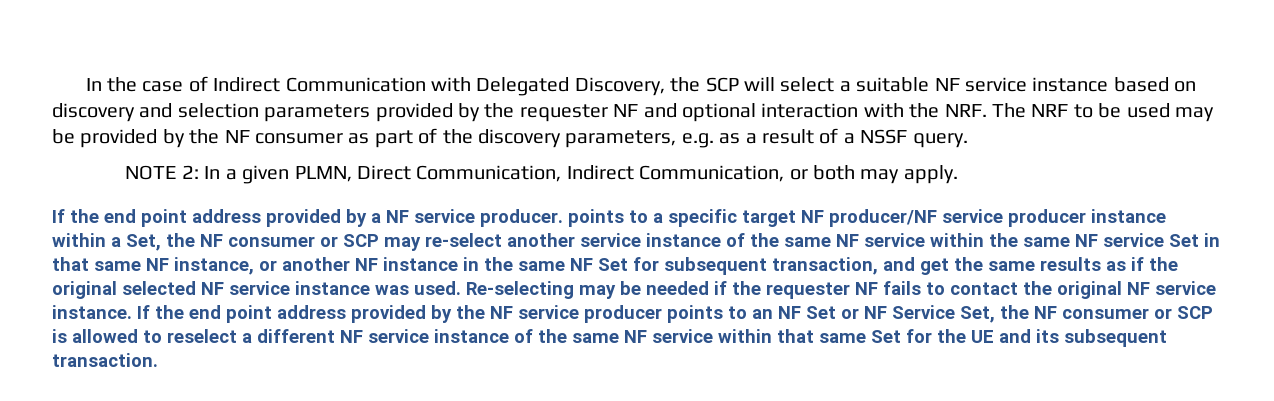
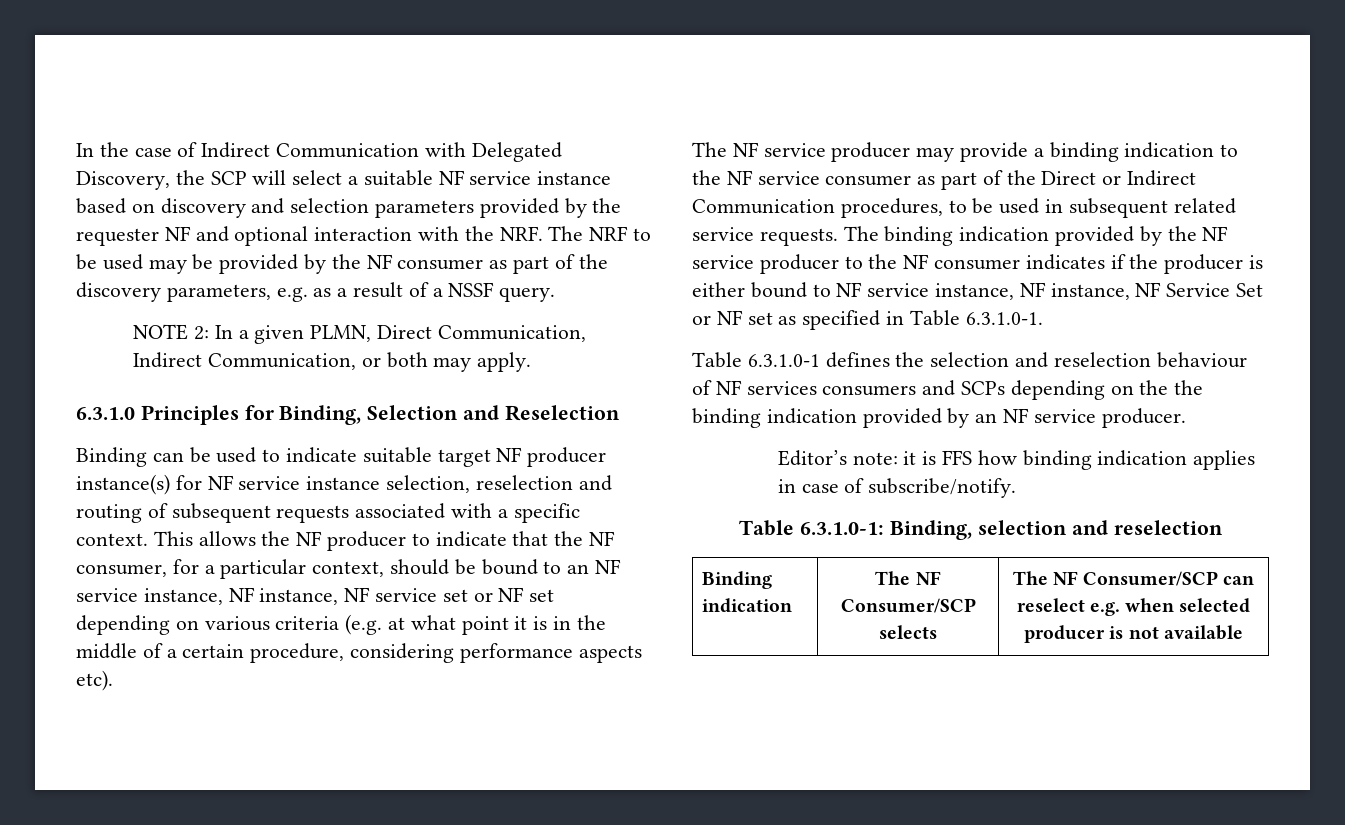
[52,209,1166,227] [52,233,1220,251] [52,257,1178,275] [52,281,1216,299] [52,305,346,323] If the end point address provided by a NF service producer. points to a specific target NF producer/NF service producer instance within a Set, the NF consumer or SCP may re-select another service instance of the same NF service within the same NF service Set in that same NF instance, or another NF instance in the same NF Set for subsequent transaction, and get the same results as if the original selected NF service instance was used. Re-selecting may be needed if the requester NF fails to contact the original NF service instance. If the end point address -> [76,405,620,425] [76,447,607,467] [76,474,612,495] [76,503,580,523] [76,531,616,551] [76,559,622,579] [76,587,555,605] [76,614,606,635] [76,643,642,663] [76,670,113,691] [692,142,1239,162] [692,170,1197,190] [692,198,1236,218] [692,226,1050,246] 6.3.1.0 Principles for Binding, Selection and Reselection // Binding can be used to indicate suitable target NF producer instance(s) for NF service instance selection, reselection and routing of subsequent requests associated with a specific context. This allows the NF producer to indicate that the NF consumer, for a particular context, should be bound to an NF service instance, NF instance, NF service set or NF set depending on various criteria (e.g. at what point it is in the middle of a certain procedure, considering performance aspects etc). // The NF service producer may provide a binding indication to the NF service consumer as part of the Direct or Indirect Communication procedures, to be used in subsequent related service requests. The binding indication
[667,305,1213,323] [52,329,1167,347] [52,353,158,367] points to an NF Set or NF Service Set, the NF consumer or SCP is allowed to reselect a different NF service instance of the same NF service within that same Set for the UE and its subsequent transaction. -> [844,254,1264,274] [692,282,1264,300] [692,310,1043,330] [692,352,1247,368] [692,380,1204,400] [692,408,1186,428] [777,450,1256,470] [777,478,1017,498] [739,520,1223,540] [702,571,773,589] [702,598,793,613] [875,571,941,585] [840,598,976,613] [879,625,937,639] [1012,571,1255,586] [1016,598,1251,616] [1024,625,1243,643] to the NF consumer indicates if the producer is either bound to NF service instance, NF instance, NF Service Set or NF set as specified in Table 6.3.1.0-1. // Table 6.3.1.0-1 defines the selection and reselection behaviour of NF services consumers and SCPs depending on the the binding indication provided by an NF service producer. // Editor’s note: it is FFS how binding indication applies in case of subscribe/notify. // Table 6.3.1.0-1: Binding, selection and reselection // Binding indication | The NF Consumer/SCP selects | The NF Consumer/SCP can reselect e.g. when selected producer is not available

